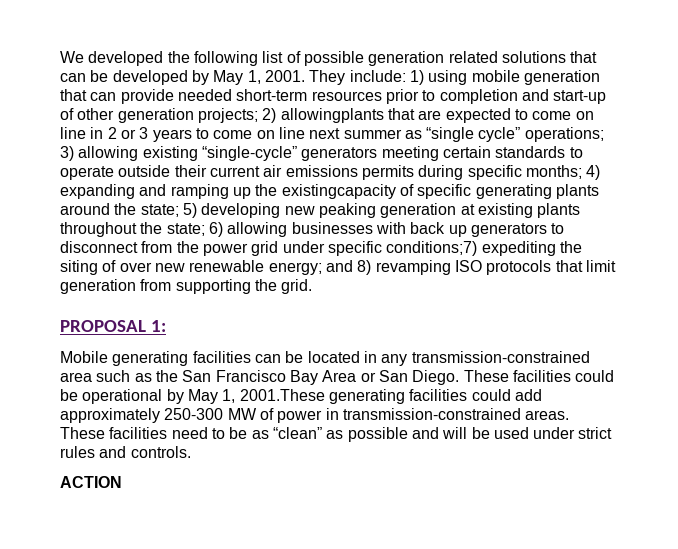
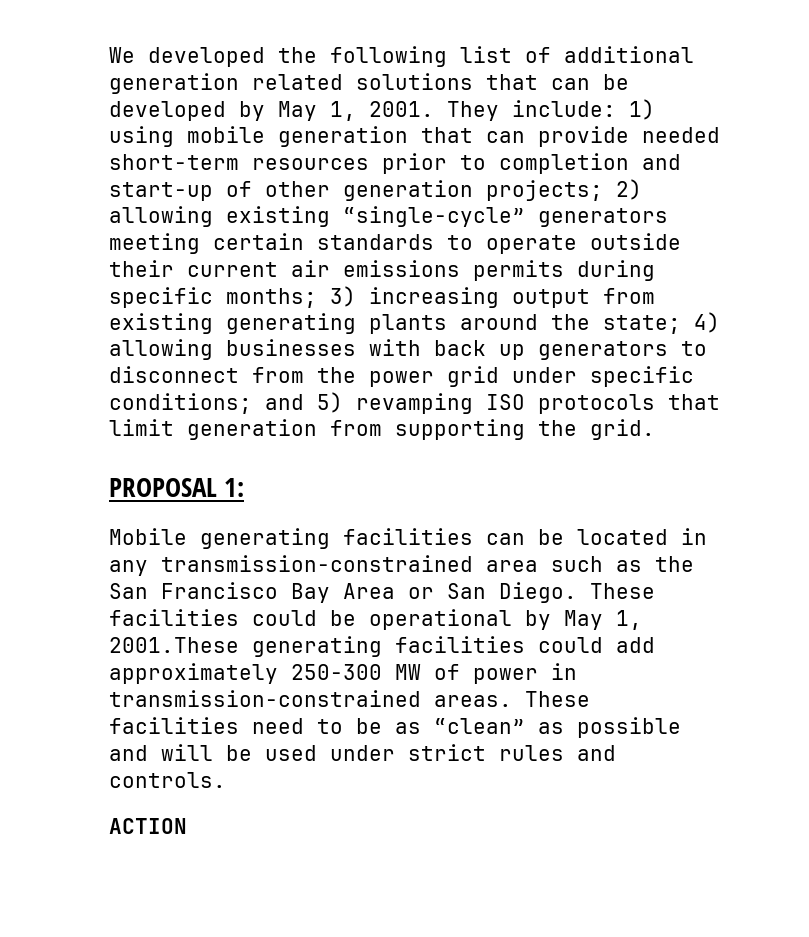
[303,51,364,66] possible -> [564,46,694,63] additional
[280,108,594,123] [60,127,604,142] [60,146,74,161] allowingplants that are expected to come on line in 2 or 3 years to come on line next summer as “single cycle” operations; 3) -> (642, 189) none
[586,165,601,180] [60,184,472,199] 4) expanding and ramping up the existingcapacity of specific -> [330,286,655,308] [109,313,213,334] 3) increasing output from existing
[182,203,581,218] [60,222,223,237] 5) developing new peaking generation at existing plants throughout the state; 6) -> [694,312,720,333] 4)
[386,241,582,256] [60,260,372,275] conditions;7) expediting the siting of over new renewable energy; and 8) -> [109,392,343,414] conditions; and 5)

